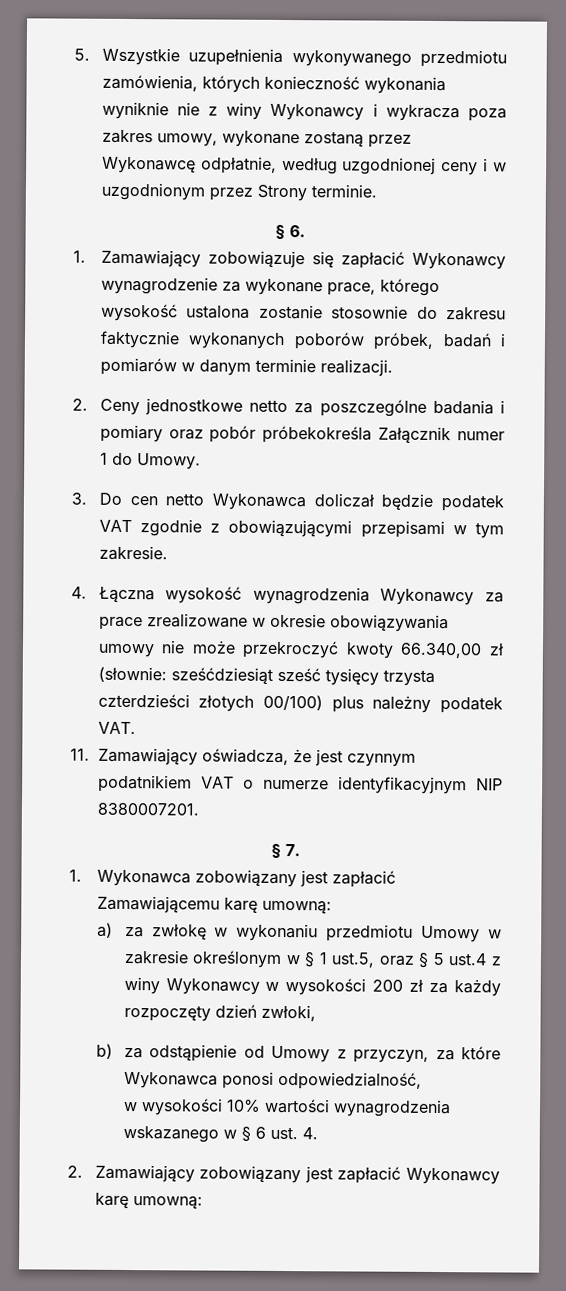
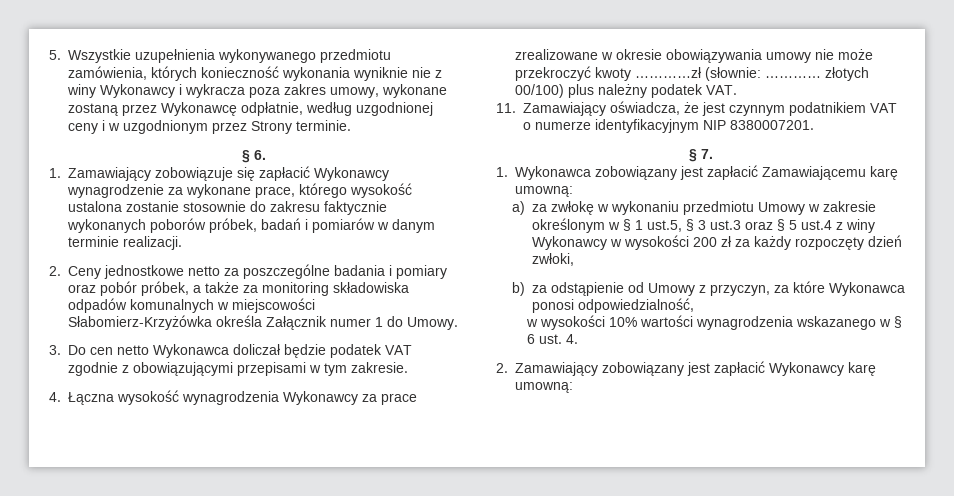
[262,425,373,444] próbekokreśla -> [141,281,409,296] [68,298,315,313] [68,315,262,330] próbek, a także za monitoring składowiska odpadów komunalnych w miejscowości Słabomierz-Krzyżówka określa
[400,642,505,659] [97,666,435,686] [97,693,190,708] 66.340,00 zł (słownie: sześćdziesiąt sześć tysięcy trzysta czterdzieści -> [635,67,821,81] …………zł (słownie: …………
(376, 960) none -> [685,219,741,231] § 3 ust.3

